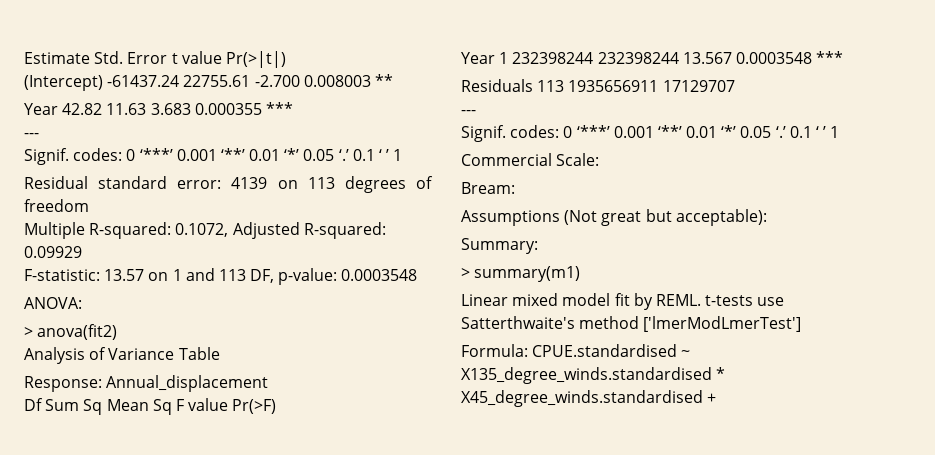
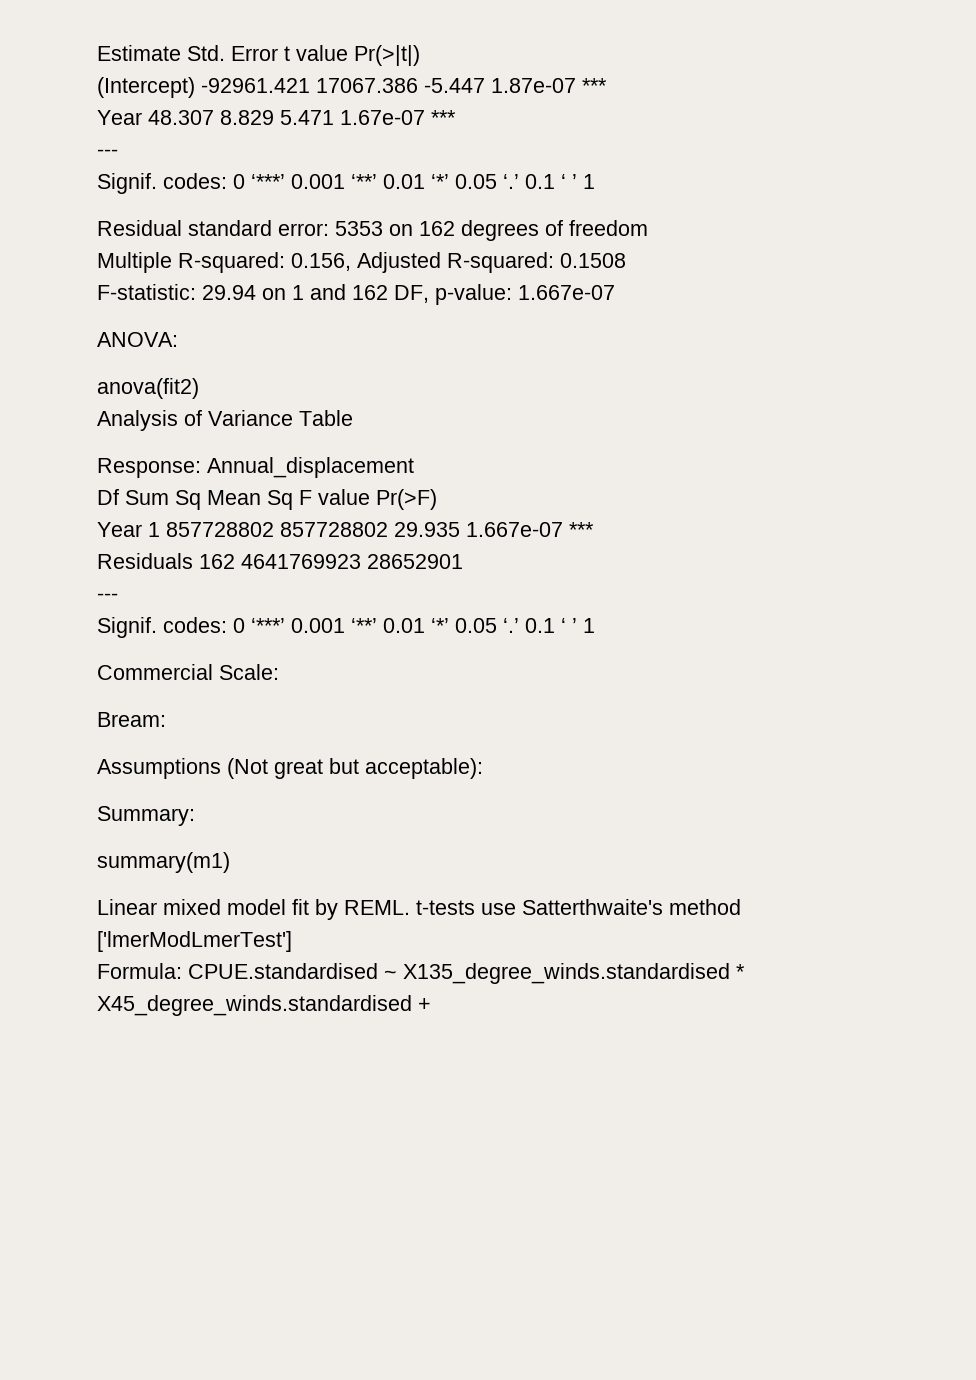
[107,74,393,87] [24,103,262,115] -61437.24 22755.61 -2.700 0.008003 ** // Year 42.82 11.63 3.683 0.000355 -> [201,78,607,93] [97,110,425,125] -92961.421 17067.386 -5.447 1.87e-07 *** // Year 48.307 8.829 5.471 1.67e-07
[231,177,335,189] 4139 on 113 -> [335,221,455,236] 5353 on 162
[175,223,229,237] 0.1072, -> [291,253,351,271] 0.156,
[24,246,82,258] 0.09929 -> [560,253,626,268] 0.1508
[104,269,145,281] 13.57 -> [202,285,256,300] 29.94
[218,269,246,281] 113 -> [352,285,388,300] 162
[341,269,418,281] 0.0003548 -> [518,285,615,300] 1.667e-07
[24,327,33,337] > -> (178, 339) none
[512,52,812,64] 232398244 232398244 13.567 0.0003548 -> [166,522,563,537] 857728802 857728802 29.935 1.667e-07
[537,80,735,92] 113 1935656911 17129707 -> [199,554,463,569] 162 4641769923 28652901
[461,268,470,278] > -> (195, 816) none

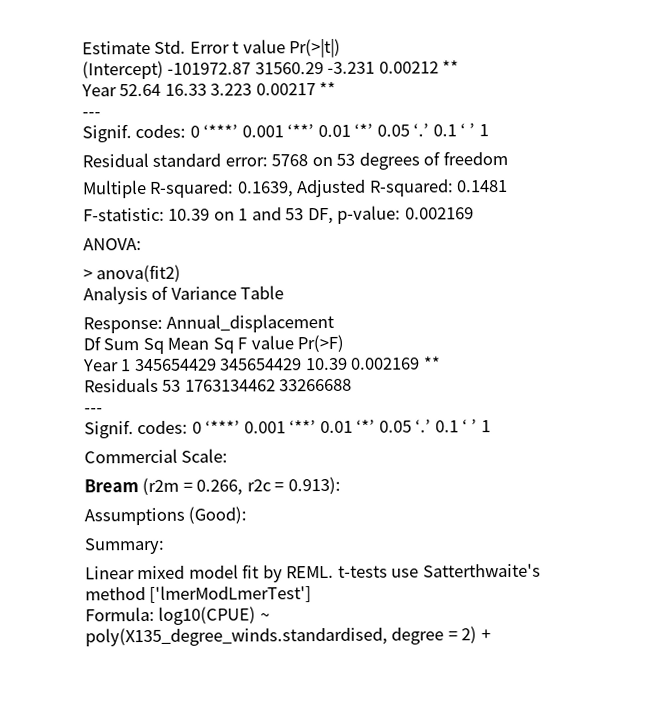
[201,78,607,93] [97,110,456,125] -92961.421 17067.386 -5.447 1.87e-07 *** // Year 48.307 8.829 5.471 1.67e-07 *** -> [167,60,460,75] [81,81,337,97] -101972.87 31560.29 -3.231 0.00212 ** // Year 52.64 16.33 3.223 0.00217 **
[335,221,455,236] 5353 on 162 -> [271,153,356,167] 5768 on 53
[291,253,351,271] 0.156, -> [236,181,294,198] 0.1639,
[560,253,626,268] 0.1508 -> [456,179,509,193] 0.1481
[202,285,256,300] 29.94 -> [168,208,211,221] 10.39
[352,285,388,300] 162 -> [285,208,305,221] 53
[518,285,615,300] 1.667e-07 -> [404,207,474,220] 0.002169
(178, 339) none -> [83,269,93,280] >
[166,522,594,537] [97,553,463,569] 857728802 857728802 29.935 1.667e-07 *** // Residuals 162 4641769923 28652901 -> [133,356,441,372] [84,377,353,393] 345654429 345654429 10.39 0.002169 ** // Residuals 53 1763134462 33266688
[97,712,166,727] [97,758,483,779] Bream: // Assumptions (Not great but acceptable): -> [84,476,341,496] [84,506,248,526] Bream (r2m = 0.266, r2c = 0.913): // Assumptions (Good):
[97,852,230,873] // summary(m1) -> (165, 546) none
[188,963,745,984] [97,995,412,1016] CPUE.standardised ~ X135_degree_winds.standardised * X45_degree_winds.standardised -> [158,606,270,625] [85,626,478,647] log10(CPUE) ~ poly(X135_degree_winds.standardised, degree = 2)

